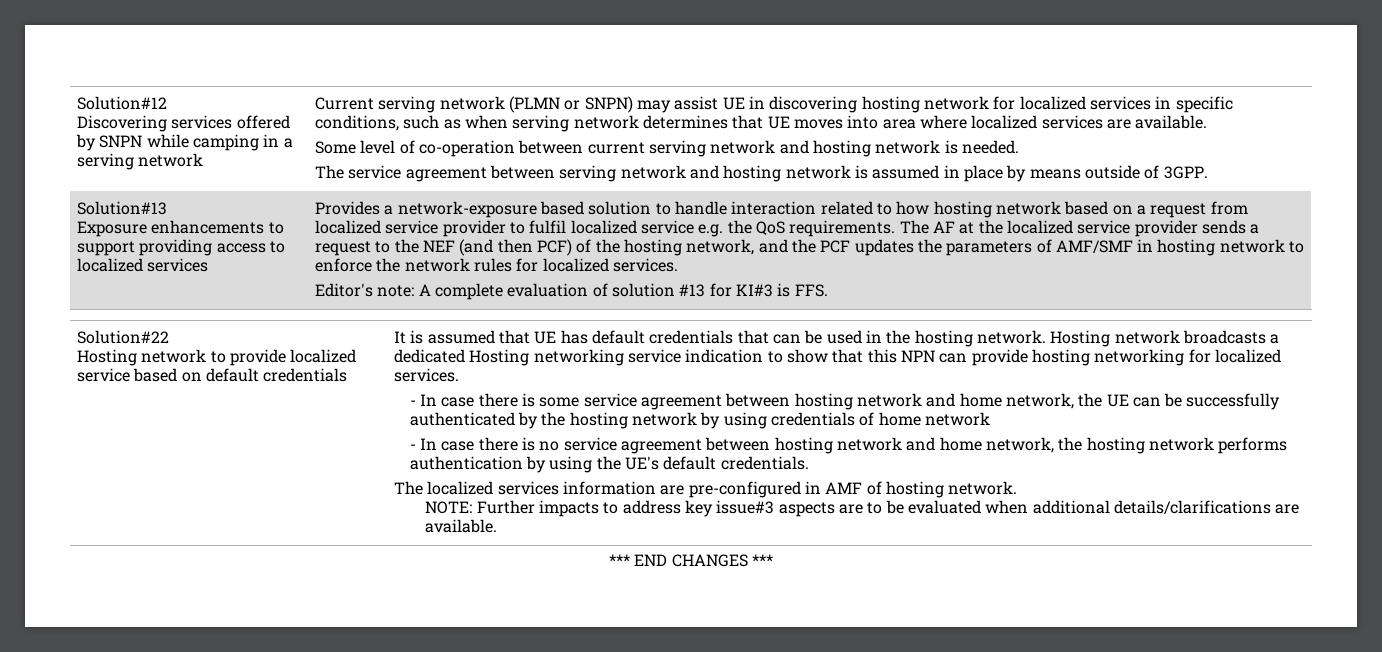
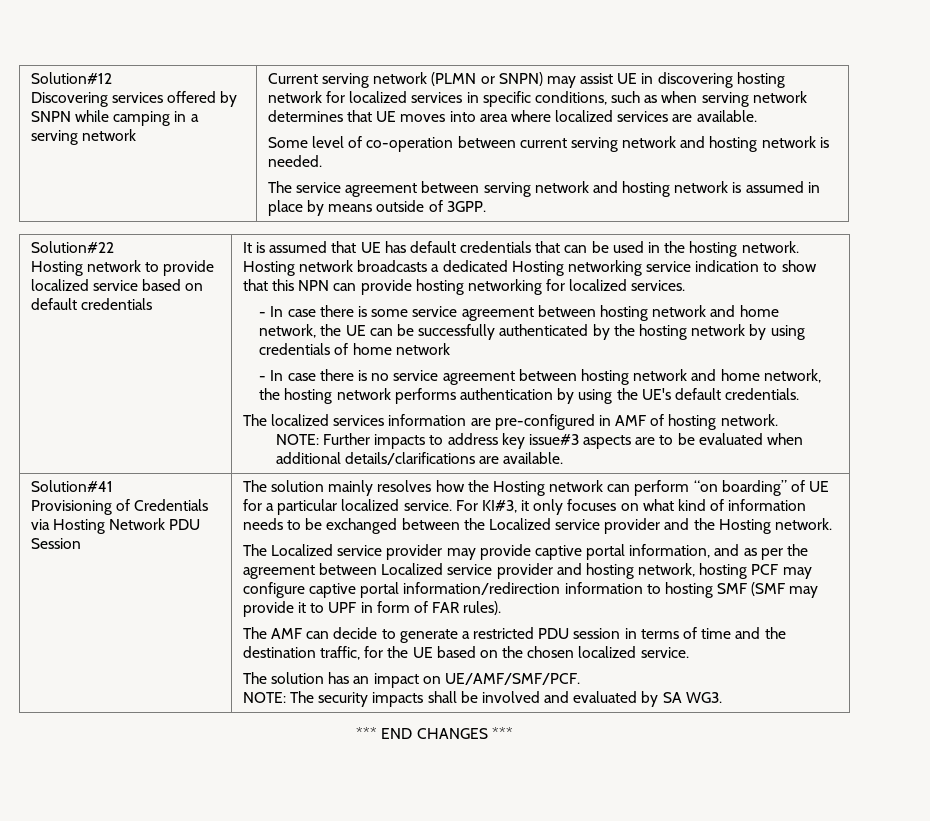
[77,201,168,215] [77,220,284,237] [77,239,286,256] [77,258,209,272] [315,201,1248,218] [315,220,1260,237] [315,239,1305,256] [315,258,678,272] [315,283,828,300] // Solution#13 // Exposure enhancements to support providing access to localized services | Provides a network-exposure based solution to handle interaction related to how hosting network based on a request from localized service provider to fulfil localized service e.g. the QoS requirements. The AF at the localized service provider sends a request to the NEF (and then PCF) of the hosting network, and the PCF updates the parameters of AMF/SMF in hosting network to enforce the network rules for localized services. // Editor's note: A complete evaluation of solution #13 for KI#3 is FFS. -> (486, 206) none
(498, 526) none -> [30,480,113,492] [30,499,209,515] [30,518,201,534] [30,538,81,549] [242,480,830,496] [242,499,807,515] [242,518,833,534] [242,544,809,560] [242,563,812,579] [242,582,819,598] [242,601,502,617] [242,627,786,643] [242,646,689,660] [242,672,580,688] [242,691,722,707] // Solution#41 // Provisioning of Credentials via Hosting Network PDU Session | The solution mainly resolves how the Hosting network can perform “on boarding” of UE for a particular localized service. For KI#3, it only focuses on what kind of information needs to be exchanged between the Localized service provider and the Hosting network. // The Localized service provider may provide captive portal information, and as per the agreement between Localized service provider and hosting network, hosting PCF may configure captive portal information/redirection information to hosting SMF (SMF may provide it to UPF in form of FAR rules). // The AMF can decide to generate a restricted PDU session in terms of time and the destination traffic, for the UE based on the chosen localized service. // The solution has an impact on UE/AMF/SMF/PCF. // NOTE: The security impacts shall be involved and evaluated by SA WG3.

